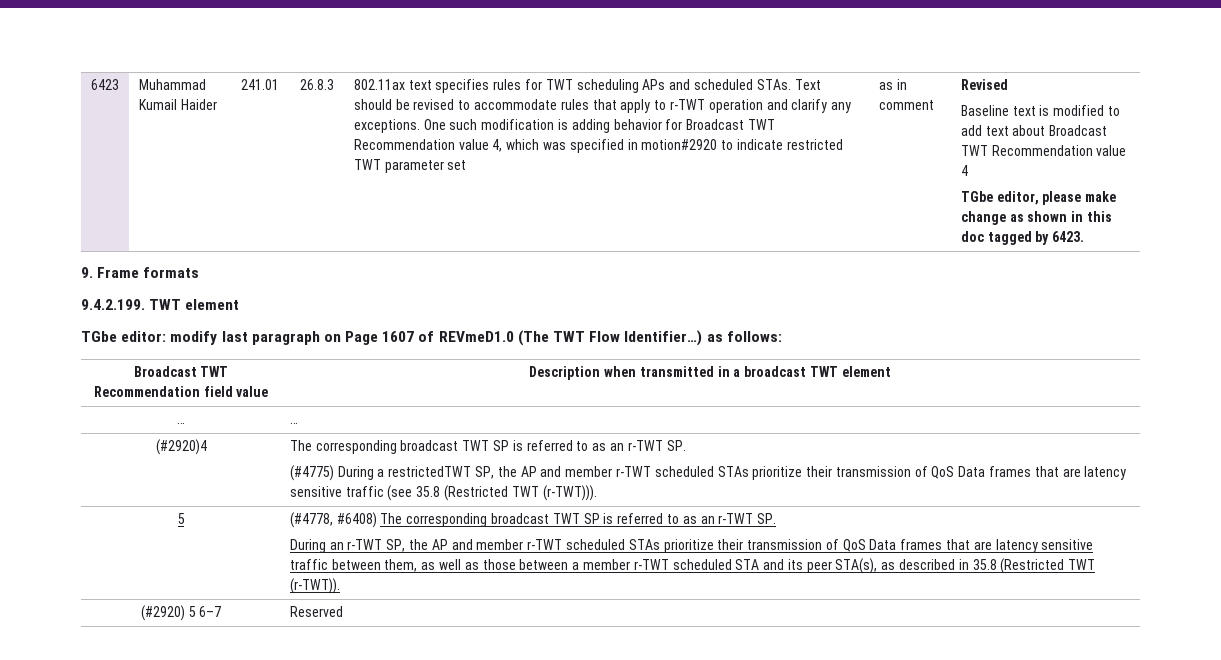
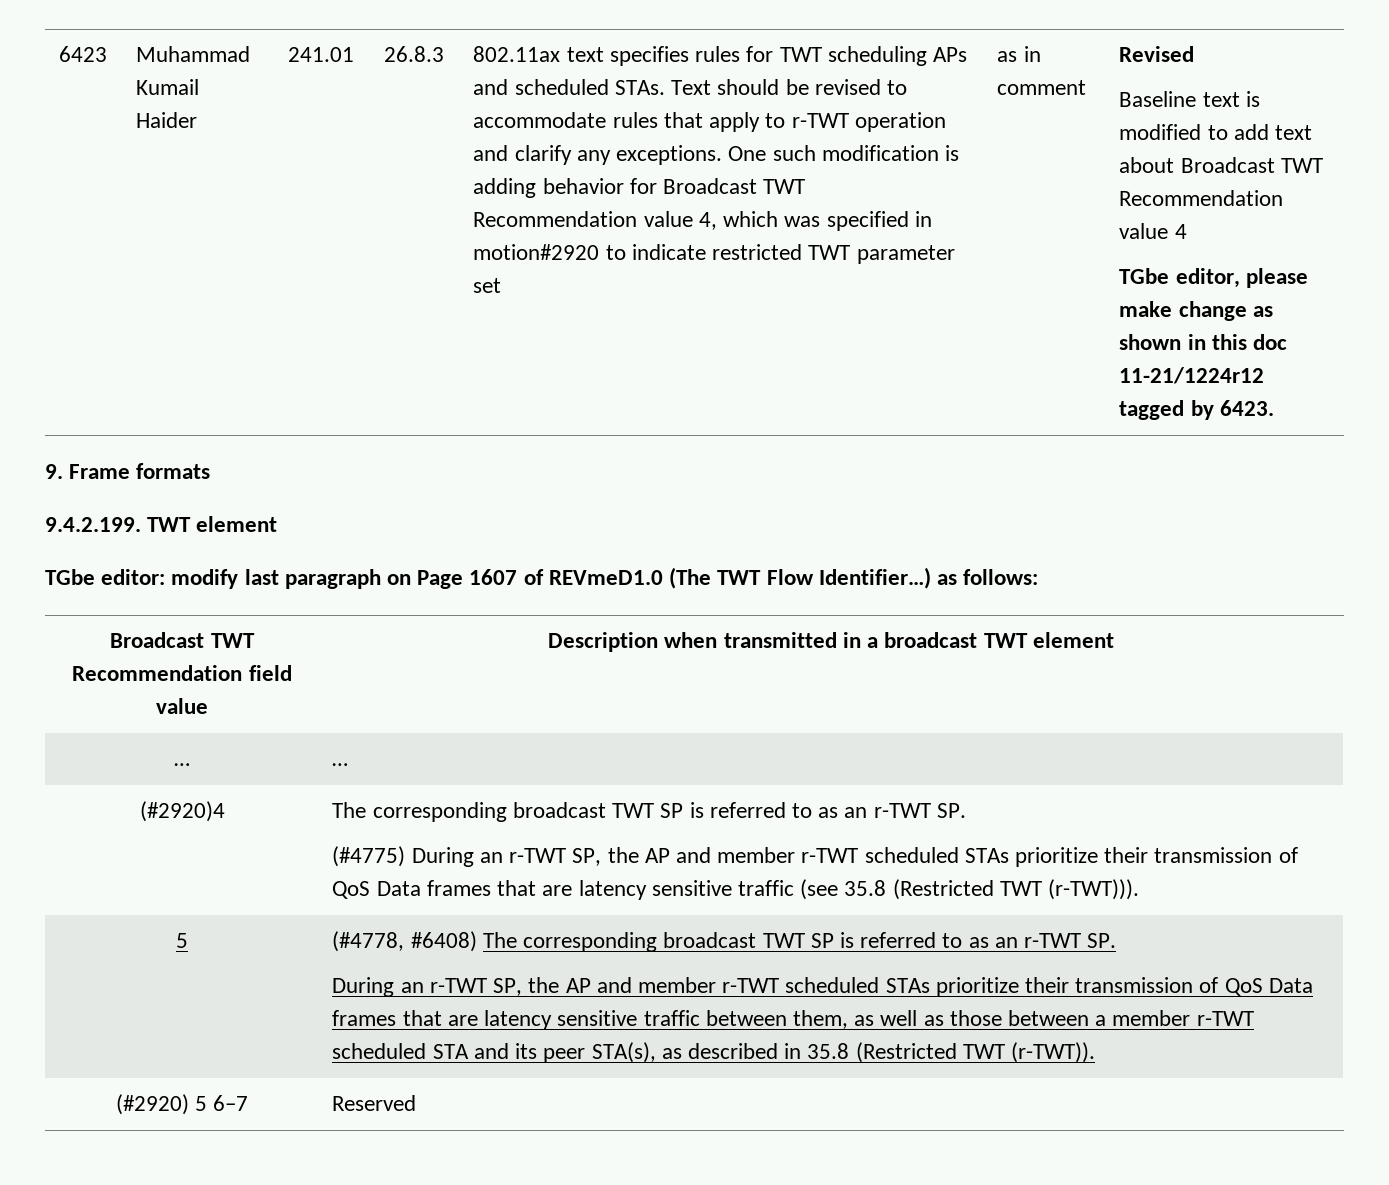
(984, 236) none -> [1119,367,1265,384] 11-21/1224r12
[377,466,472,477] a restrictedTWT -> [479,848,567,863] an r-TWT

